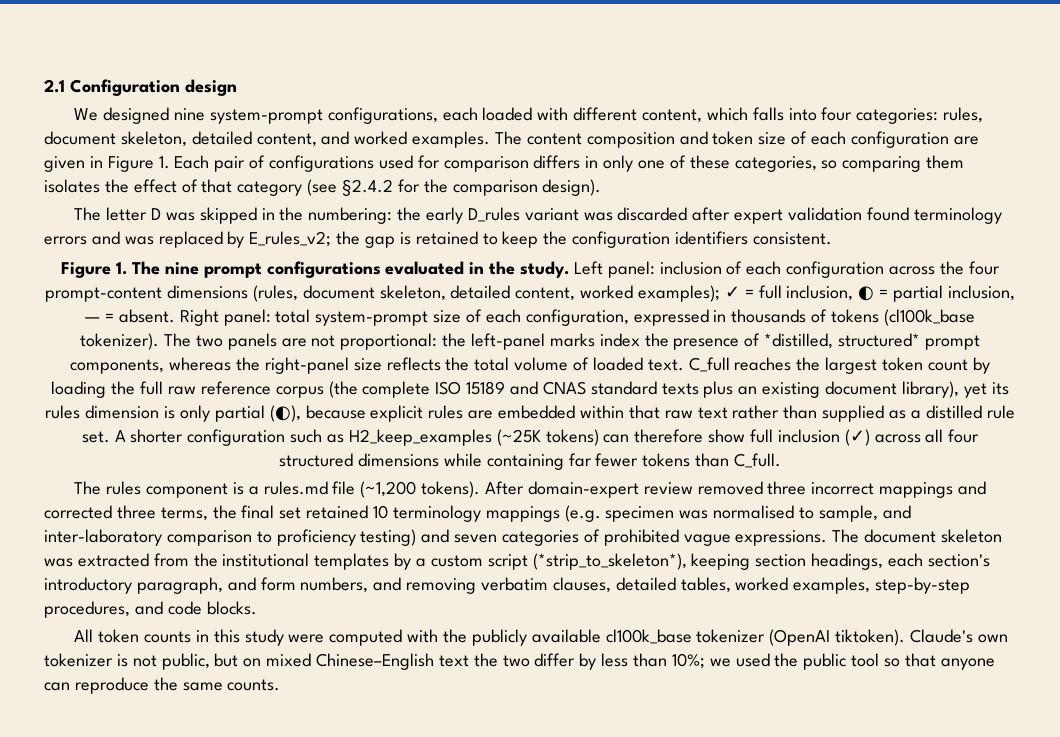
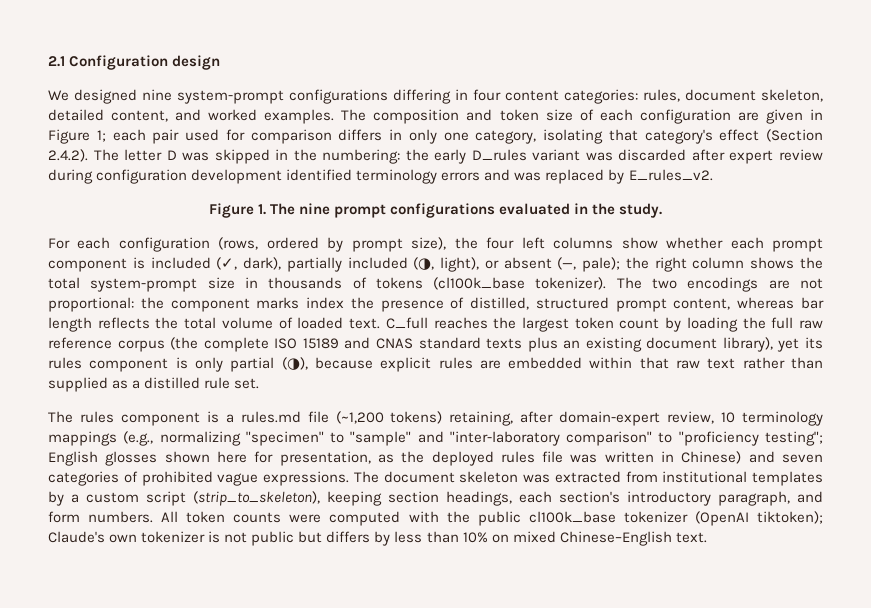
[327,107,853,124] configurations, each loaded with different content, which falls into four -> [289,89,559,104] configurations differing in four content
[526,133,582,145] content -> (367, 115) none
[158,155,375,172] 1. Each pair of configurations -> [96,129,180,144] 1; each pair
[669,155,965,172] [44,179,602,196] of these categories, so comparing them isolates the effect of that category (see §2.4.2 for the comparison design). // -> [475,129,823,144] [48,149,88,162] category, isolating that category's effect (Section 2.4.2).
[788,207,909,221] validation found -> [778,149,823,161] [48,169,353,184] review during configuration development identified
[249,231,832,248] E_rules_v2; the gap is retained to keep the configuration identifiers consistent. -> [628,169,713,181] E_rules_v2.
[573,261,1000,278] [45,285,1015,302] [85,309,709,326] Left panel: inclusion of each configuration across the four prompt-content dimensions (rules, document skeleton, detailed content, worked examples); ✓ = full inclusion, ◐ = partial inclusion, — = absent. Right panel: total system-prompt size of each configuration, expressed -> [48,237,824,252] [48,257,823,272] [48,277,235,292] // For each configuration (rows, ordered by prompt size), the four left columns show whether each prompt component is included (✓, dark), partially included (◑, light), or absent (—, pale); the right column shows the total system-prompt size
[227,333,277,350] panels -> [687,277,759,292] encodings
[471,333,546,350] left-panel -> [170,298,250,312] component
[764,333,980,350] [70,357,382,374] *distilled, structured* prompt components, whereas the right-panel size -> [470,297,824,312] [48,317,92,332] distilled, structured prompt content, whereas bar length
[85,405,160,419] dimension -> [89,358,169,372] component
[269,405,301,422] (◐), -> [281,357,308,370] (◑),
[114,429,980,446] [279,453,781,470] A shorter configuration such as H2_keep_examples (~25K tokens) can therefore show full inclusion (✓) across all four structured dimensions while containing far fewer tokens than C_full. -> (260, 383) none
[421,481,987,498] [44,505,911,522] [44,529,417,546] tokens). After domain-expert review removed three incorrect mappings and corrected three terms, the final set retained 10 terminology mappings (e.g. specimen was normalised to sample, and inter-laboratory comparison to proficiency testing) -> [390,411,824,426] [48,431,823,446] [48,451,742,466] tokens) retaining, after domain-expert review, 10 terminology mappings (e.g., normalizing "specimen" to "sample" and "inter-laboratory comparison" to "proficiency testing"; English glosses shown here for presentation, as the deployed rules file was written in Chinese)
[193,553,218,567] the -> (658, 477) none
[532,553,687,570] (*strip_to_skeleton*), -> [193,491,320,506] (strip_to_skeleton),
[300,577,971,594] [44,601,257,618] [74,629,284,646] numbers, and removing verbatim clauses, detailed tables, worked examples, step-by-step procedures, and code blocks. // All token counts in this study -> [88,511,282,523] numbers. All token counts
[471,629,601,646] publicly available -> [477,511,521,526] public
[835,629,906,646] tiktoken). -> [757,511,824,524] tiktoken);
[161,653,995,670] [44,677,281,694] public, but on mixed Chinese–English text the two differ by less than 10%; we used the public tool so that anyone can reproduce the same counts. -> [251,531,707,546] public but differs by less than 10% on mixed Chinese–English text.

